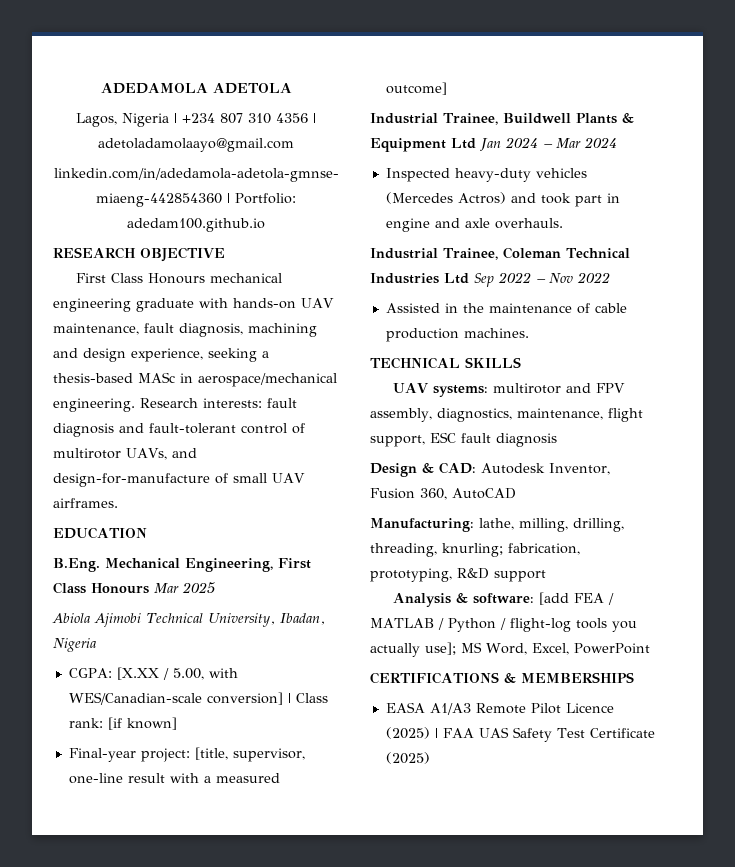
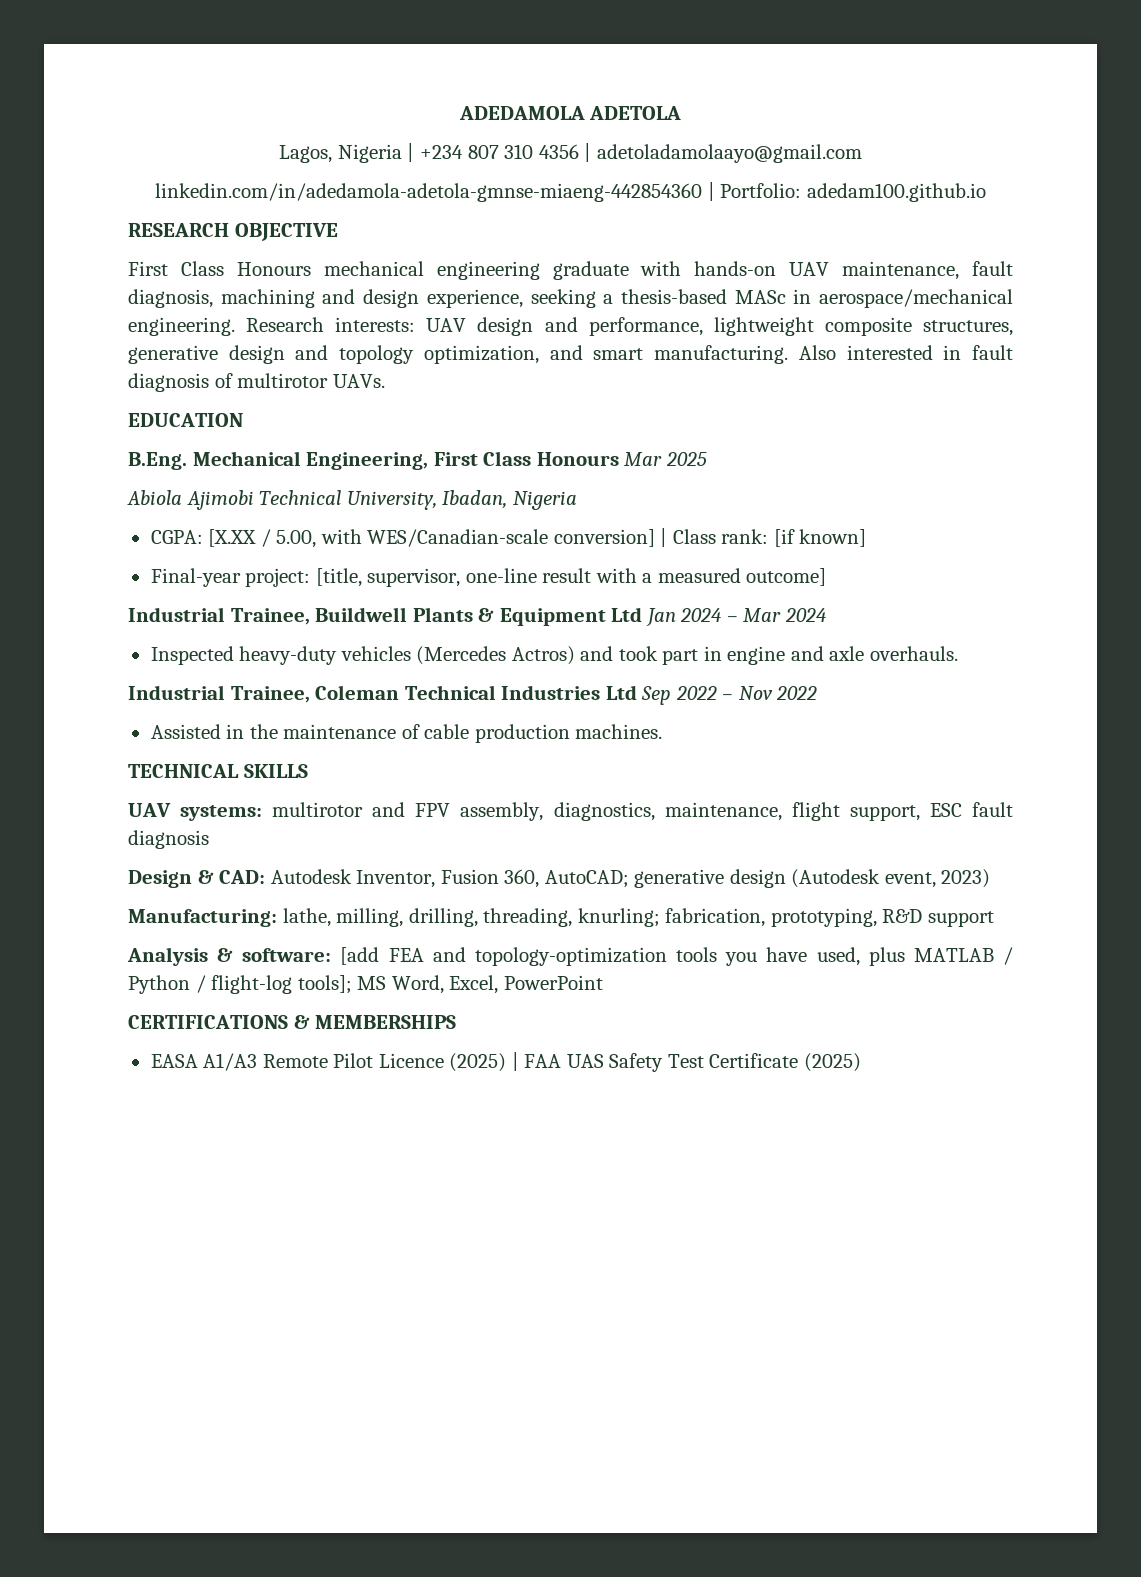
[267,398,297,408] [53,423,305,437] [53,448,197,460] [53,473,305,487] [53,498,118,508] fault diagnosis and fault-tolerant control of multirotor UAVs, and design-for-manufacture of small UAV airframes. -> [426,317,1013,336] [128,345,1014,364] [128,373,385,392] UAV design and performance, lightweight composite structures, generative design and topology optimization, and smart manufacturing. Also interested in fault diagnosis of multirotor UAVs.
[452,488,516,499] AutoCAD -> [544,869,991,888] AutoCAD; generative design (Autodesk event, 2023)
[607,593,614,605] / -> [432,947,905,966] and topology-optimization tools you have used, plus
[575,618,637,632] [370,642,456,657] tools you actually use]; -> [297,975,352,994] tools];

